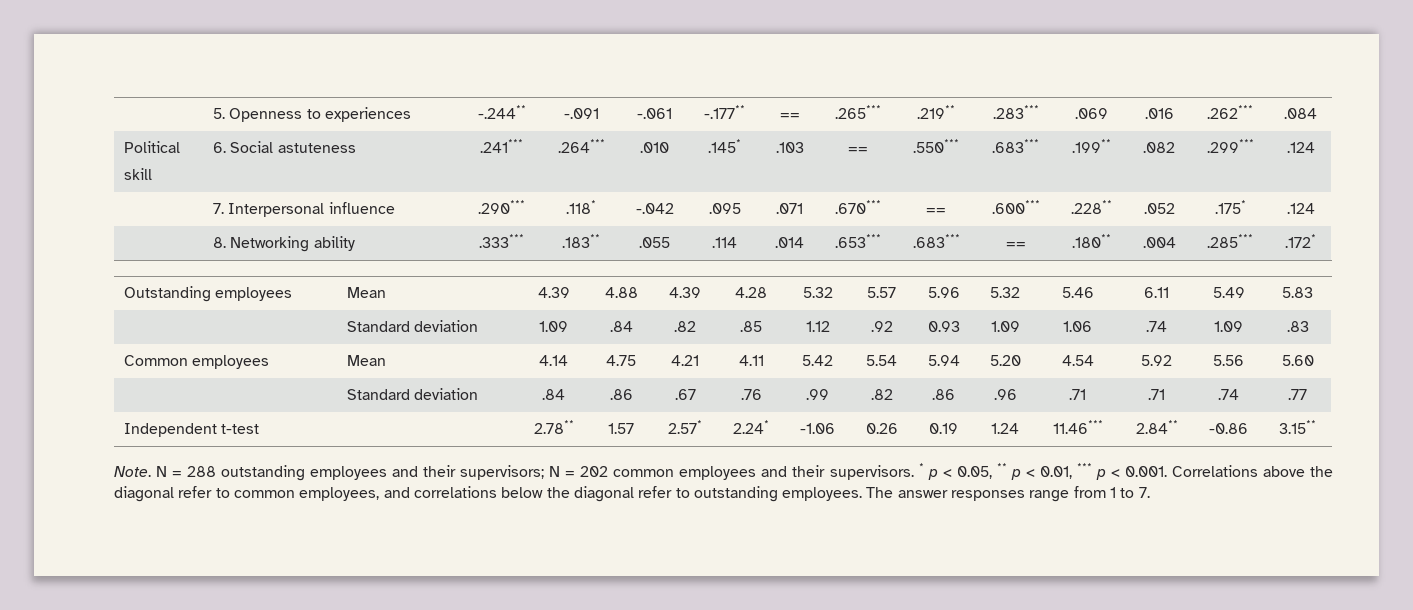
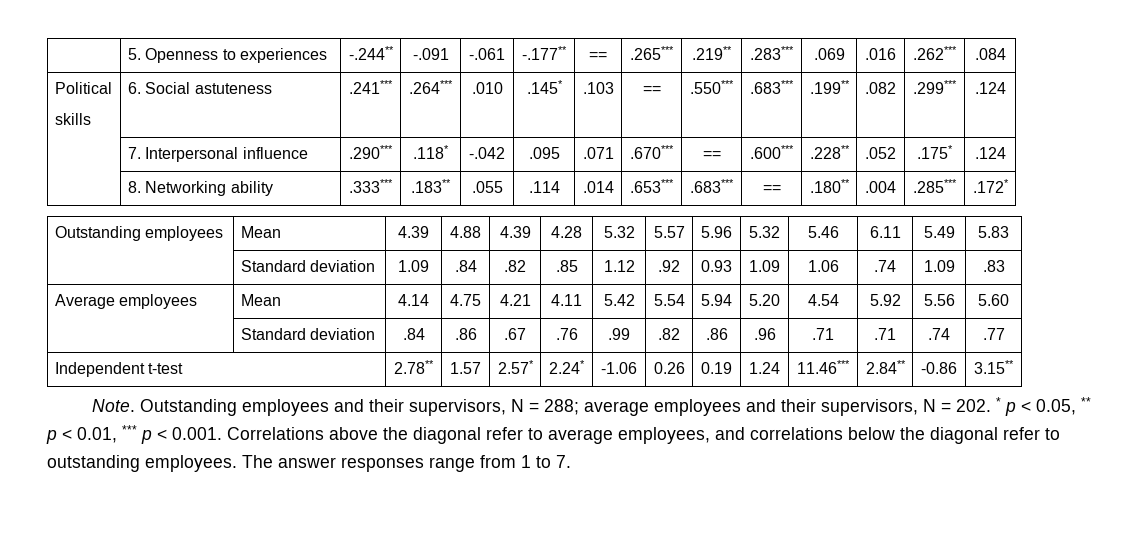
[124,168,153,180] skill -> [54,113,91,125] skills
[124,355,189,366] Common -> [54,294,115,309] Average
[156,465,914,481] N = 288 outstanding employees and their supervisors; N = 202 common employees and their supervisors. -> [140,399,992,416] Outstanding employees and their supervisors, N = 288; average employees and their supervisors, N = 202.
[233,490,295,498] common -> [548,429,613,444] average

